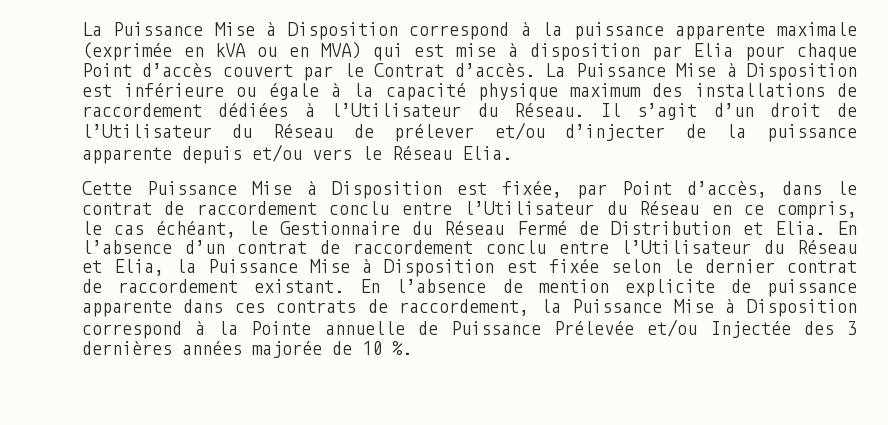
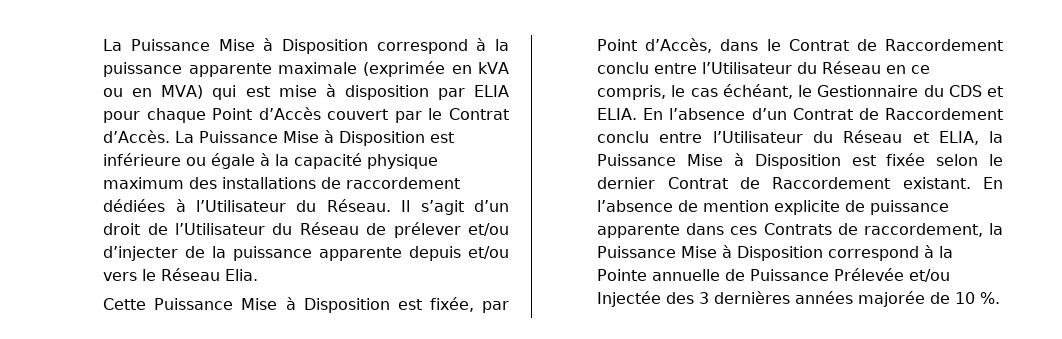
[693,43,734,57] Elia -> [473,85,509,97] ELIA
[142,63,213,77] d’accès -> [258,107,321,120] d’Accès
[454,63,535,77] d’accès. -> [103,130,171,143] d’Accès.
[686,181,767,198] d’accès, -> [645,38,713,53] d’Accès,
[81,201,317,215] contrat de raccordement -> [788,39,1003,51] Contrat de Raccordement
[444,221,857,235] [81,240,474,254] Réseau Fermé de Distribution et Elia. En l’absence d’un contrat de raccordement -> [948,85,1003,97] [597,108,1003,120] CDS et ELIA. En l’absence d’un Contrat de Raccordement
[113,259,164,276] Elia, -> [938,131,979,145] ELIA,
[786,260,857,273] [81,279,238,293] contrat de raccordement -> [667,177,891,189] Contrat de Raccordement
[276,300,357,313] contrats -> [763,223,832,235] Contrats

